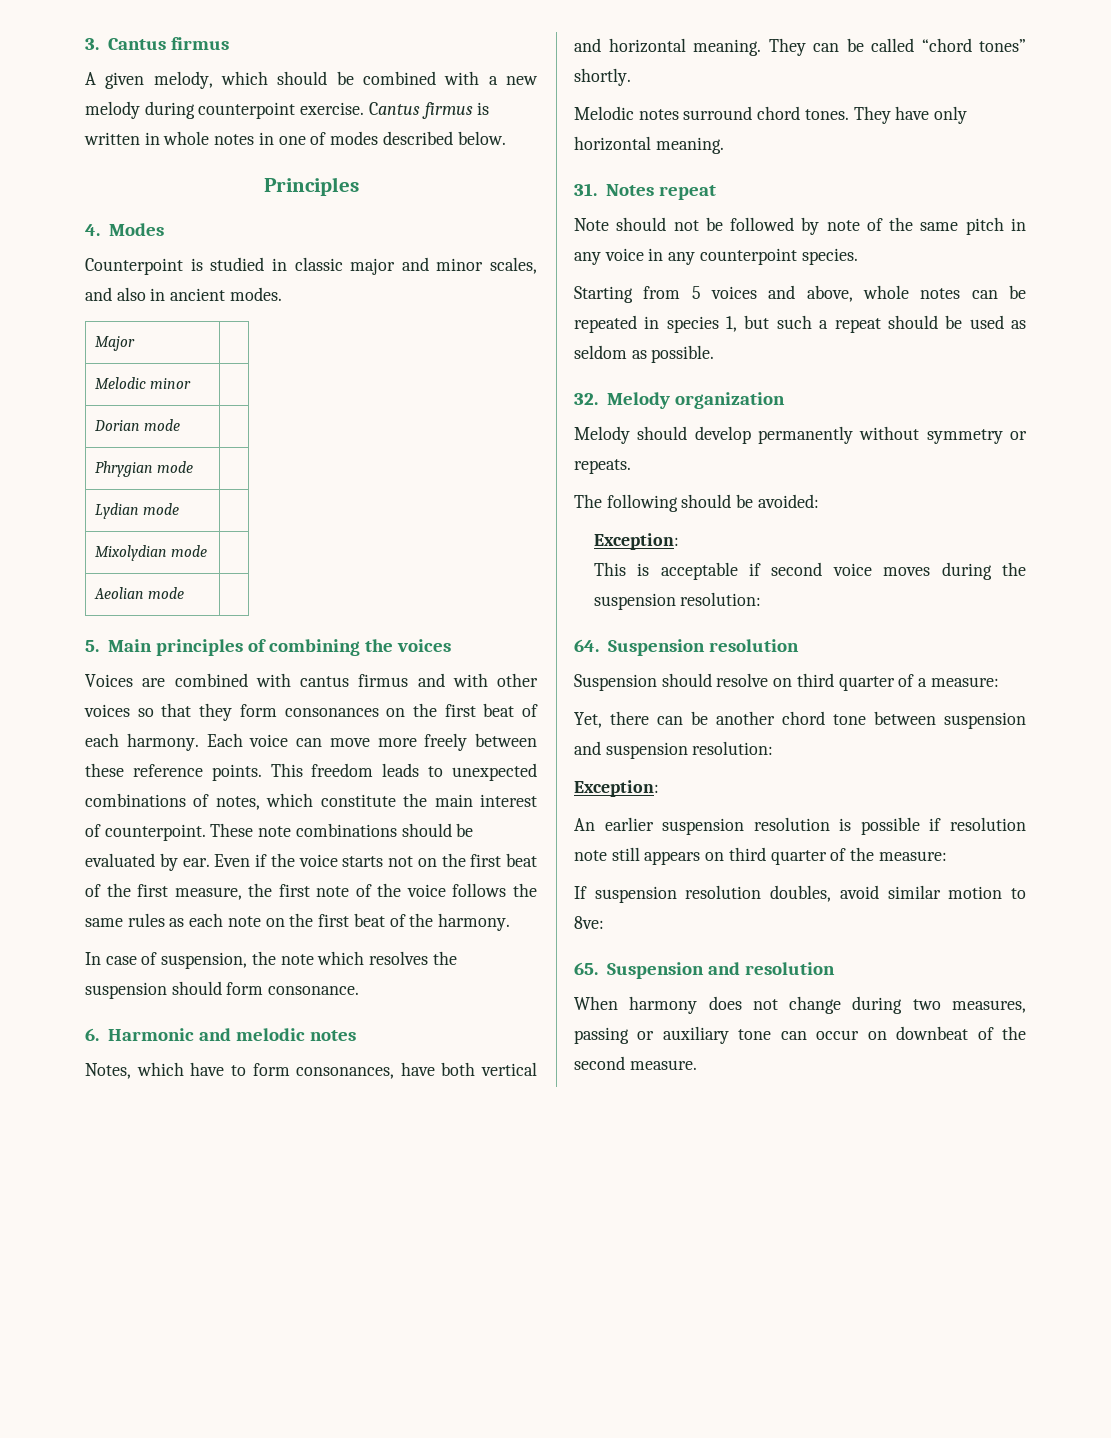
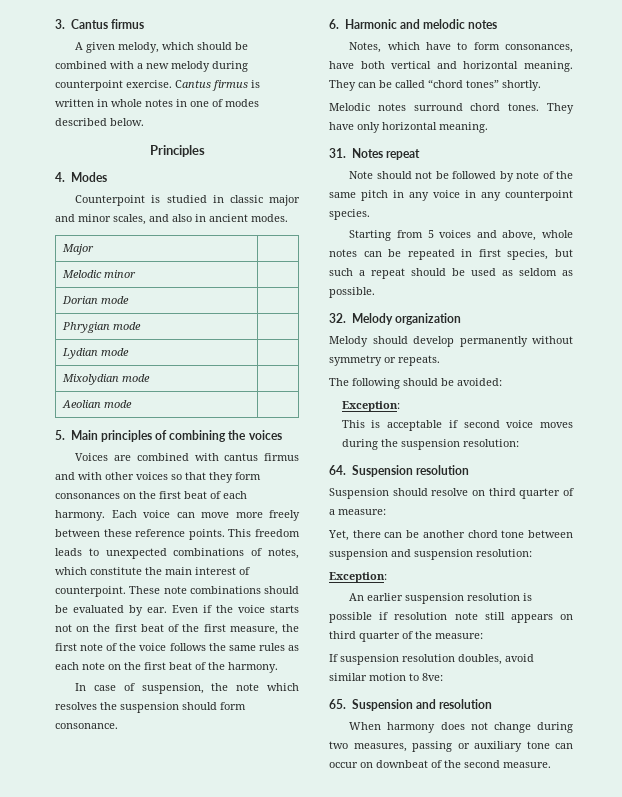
[666,316,738,333] species 1, -> [478,249,549,260] first species,

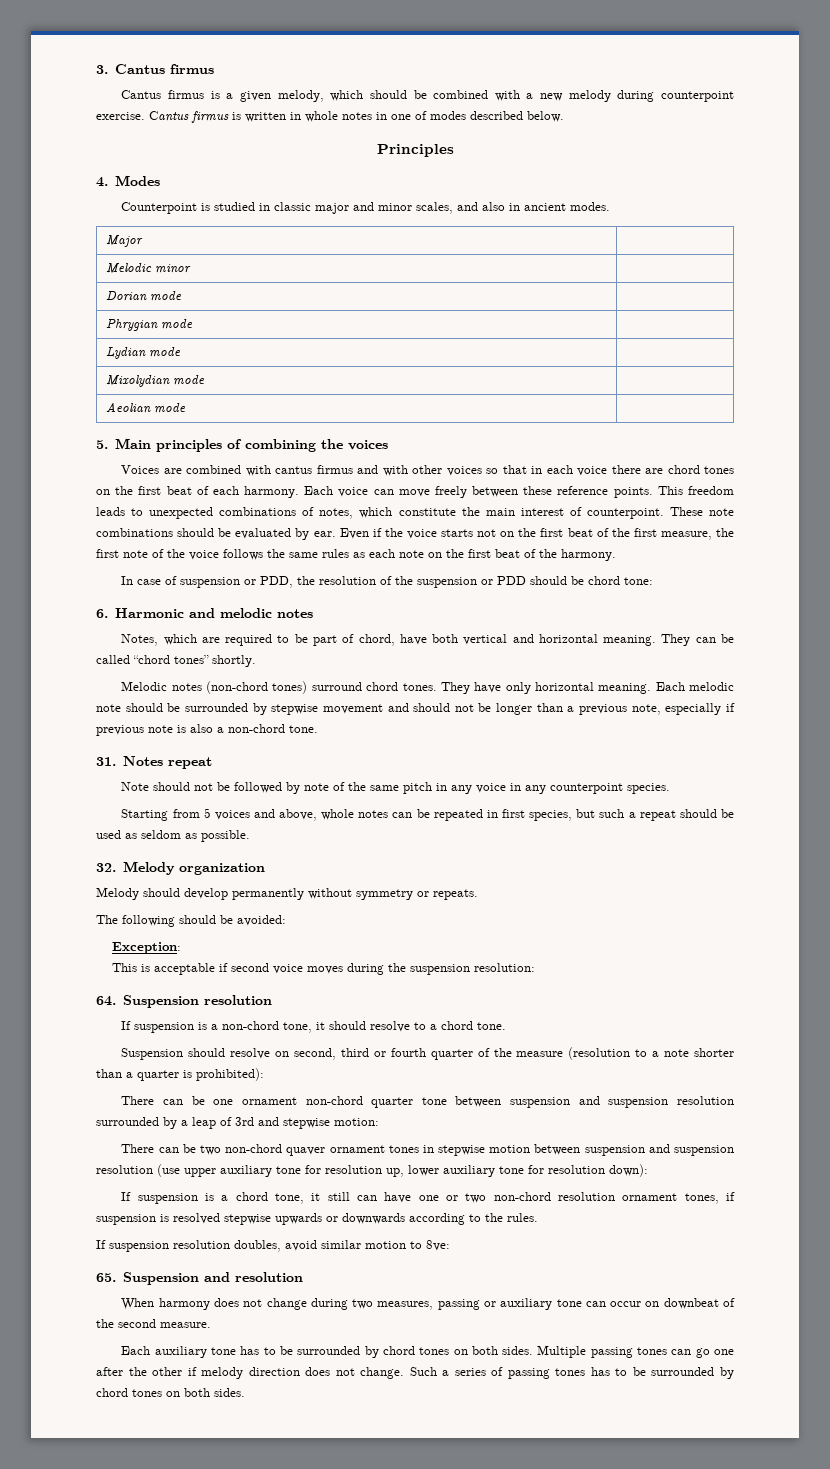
[75,42,84,50] A -> [121,90,234,99] Cantus firmus is a
[209,472,261,483] [55,493,120,499] they form consonances -> [531,465,735,476] in each voice there are chord tones
[235,512,263,518] more -> (430, 493) none
[141,683,299,694] [55,702,246,713] [55,723,118,729] suspension, the note which resolves the suspension should form consonance. -> [180,576,654,588] suspension or PDD, the resolution of the suspension or PDD should be chord tone:
[426,42,573,53] have to form consonances, -> [201,634,395,646] are required to be part of chord,
(406, 107) none -> [206,681,308,694] (non-chord tones)
(488, 127) none -> [655,682,735,691] [96,703,735,715] [96,724,318,736] Each melodic note should be surrounded by stepwise movement and should not be longer than a previous note, especially if previous note is also a non-chord tone.
[329,488,574,499] [329,509,386,515] [328,530,498,541] Suspension should resolve on third quarter of a measure: // Yet, there can be another chord -> [121,1021,507,1033] [121,1047,734,1060] [96,1068,264,1081] [121,1096,414,1108] If suspension is a non-chord tone, it should resolve to a chord tone. // Suspension should resolve on second, third or fourth quarter of the measure (resolution to a note shorter than a quarter is prohibited): // There can be one ornament non-chord quarter
[476,549,532,557] [329,572,387,583] [349,593,533,604] [329,612,573,623] [329,631,483,642] resolution: // Exception: // An earlier suspension resolution is possible if resolution note still appears on third quarter of the measure: -> [677,1096,735,1105] [96,1117,379,1129] [121,1144,735,1156] [96,1164,648,1177] [121,1192,736,1204] [96,1213,538,1225] resolution surrounded by a leap of 3rd and stepwise motion: // There can be two non-chord quaver ornament tones in stepwise motion between suspension and suspension resolution (use upper auxiliary tone for resolution up, lower auxiliary tone for resolution down): // If suspension is a chord tone, it still can have one or two non-chord resolution ornament tones, if suspension is resolved stepwise upwards or downwards according to the rules.
(551, 765) none -> [121,1345,734,1358] [96,1367,734,1379] [96,1388,245,1397] // Each auxiliary tone has to be surrounded by chord tones on both sides. Multiple passing tones can go one after the other if melody direction does not change. Such a series of passing tones has to be surrounded by chord tones on both sides.

